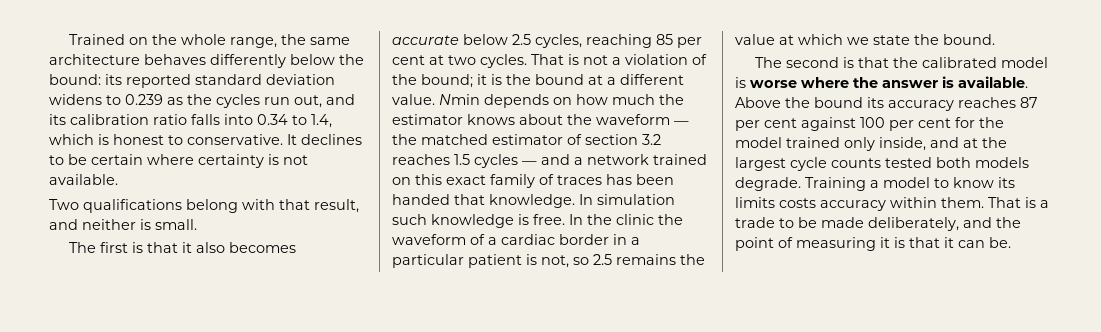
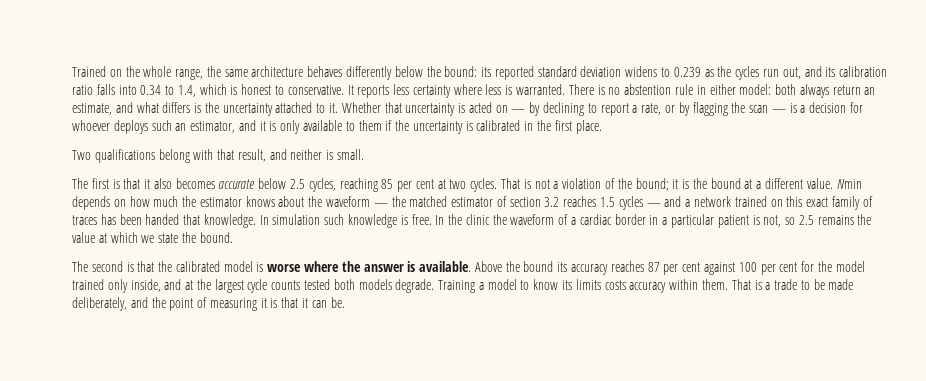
[301,134,362,145] [49,154,308,168] [49,174,118,185] declines to be certain where certainty is not available. -> [357,84,876,98] [72,102,863,116] [72,120,602,134] reports less certainty where less is warranted. There is no abstention rule in either model: both always return an estimate, and what differs is the uncertainty attached to it. Whether that uncertainty is acted on — by declining to report a rate, or by flagging the scan — is a decision for whoever deploys such an estimator, and it is only available to them if the uncertainty is calibrated in the first place.

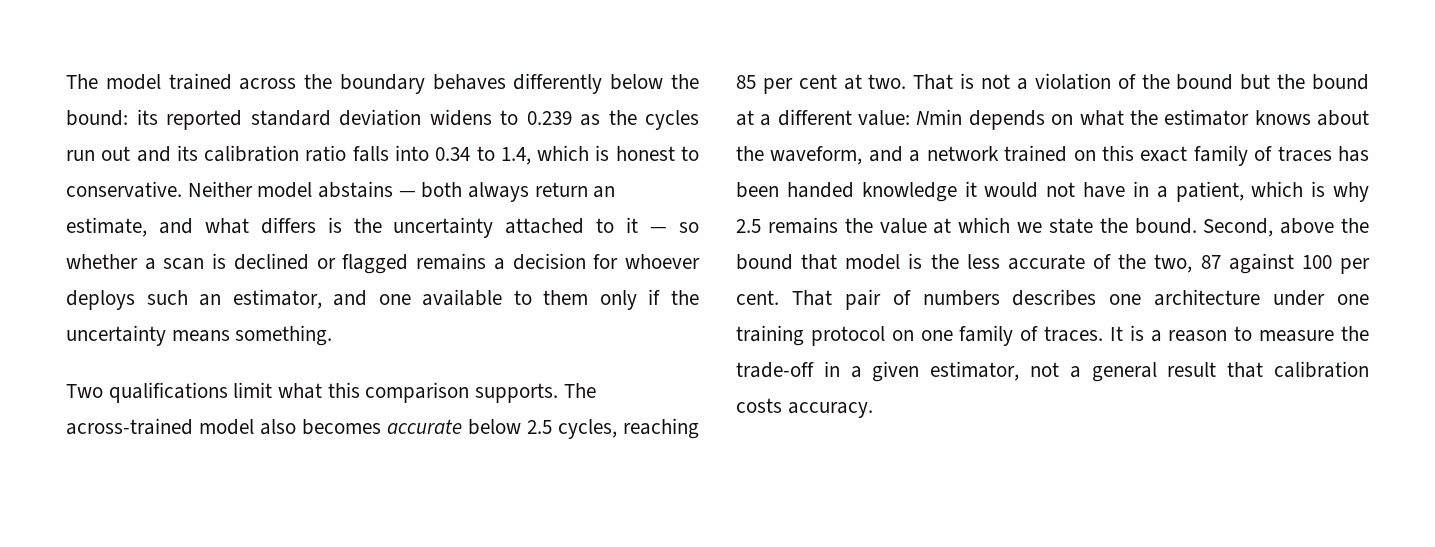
[72,66,304,80] Trained on the whole range, the same architecture -> [66,73,425,94] The model trained across the boundary
[782,67,801,79] out, -> [101,146,131,161] out
[347,84,772,98] It reports less certainty where less is warranted. There is no abstention rule in either model: -> [187,181,416,198] Neither model abstains —
[329,102,797,116] it. Whether that uncertainty is acted on — by declining to report a rate, or by flagging the scan — is -> [626,217,699,233] [66,253,487,274] it — so whether a scan is declined or flagged remains
[259,120,301,134] it is only -> [378,294,411,305] one
(382, 125) none -> [599,290,637,310] only
[465,120,602,134] [72,149,365,163] [72,178,151,189] is calibrated in the first place. // Two qualifications belong with that result, and neither is small. // The first is that it -> [171,325,333,346] [66,382,596,403] [66,418,254,435] means something. // Two qualifications limit what this comparison supports. The across-trained model
[449,178,498,192] two cycles. -> [868,74,907,89] two.
[635,178,690,191] bound; it is -> [1176,74,1271,90] bound but
[806,178,833,189] value. -> [858,110,911,126] value:
[129,196,179,207] how much -> [1079,110,1124,126] what
[326,196,661,210] waveform — the matched estimator of section 3.2 reaches 1.5 cycles — -> [770,146,863,165] waveform,
[183,214,796,228] that knowledge. In simulation such knowledge is free. In the clinic the waveform of a cardiac border in a particular patient is not, so -> [861,181,1369,202] knowledge it would not have in a patient, which is why
[72,261,865,275] [72,279,854,293] [72,297,345,311] // The second is that the calibrated model is worse where the answer is available. Above the bound its accuracy reaches 87 per cent against 100 per cent for the model trained only inside, and at the largest cycle counts tested both models degrade. Training a model to know its limits costs accuracy within them. That is a trade to be made deliberately, and the point of measuring it is that it can be. -> [1203,218,1369,237] [736,253,1370,274] [736,289,1369,310] [736,325,1369,346] [736,361,1369,382] [736,398,873,418] Second, above the bound that model is the less accurate of the two, 87 against 100 per cent. That pair of numbers describes one architecture under one training protocol on one family of traces. It is a reason to measure the trade-off in a given estimator, not a general result that calibration costs accuracy.

